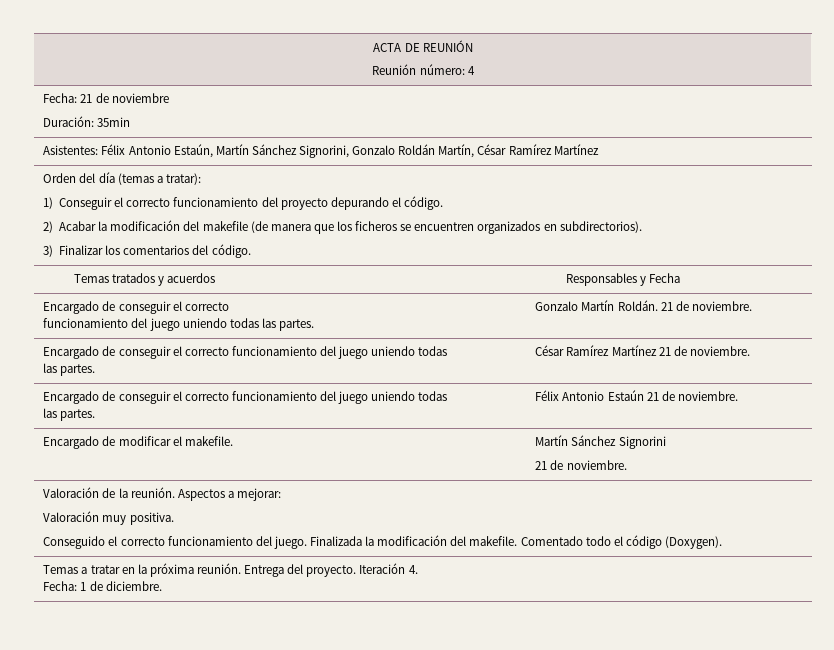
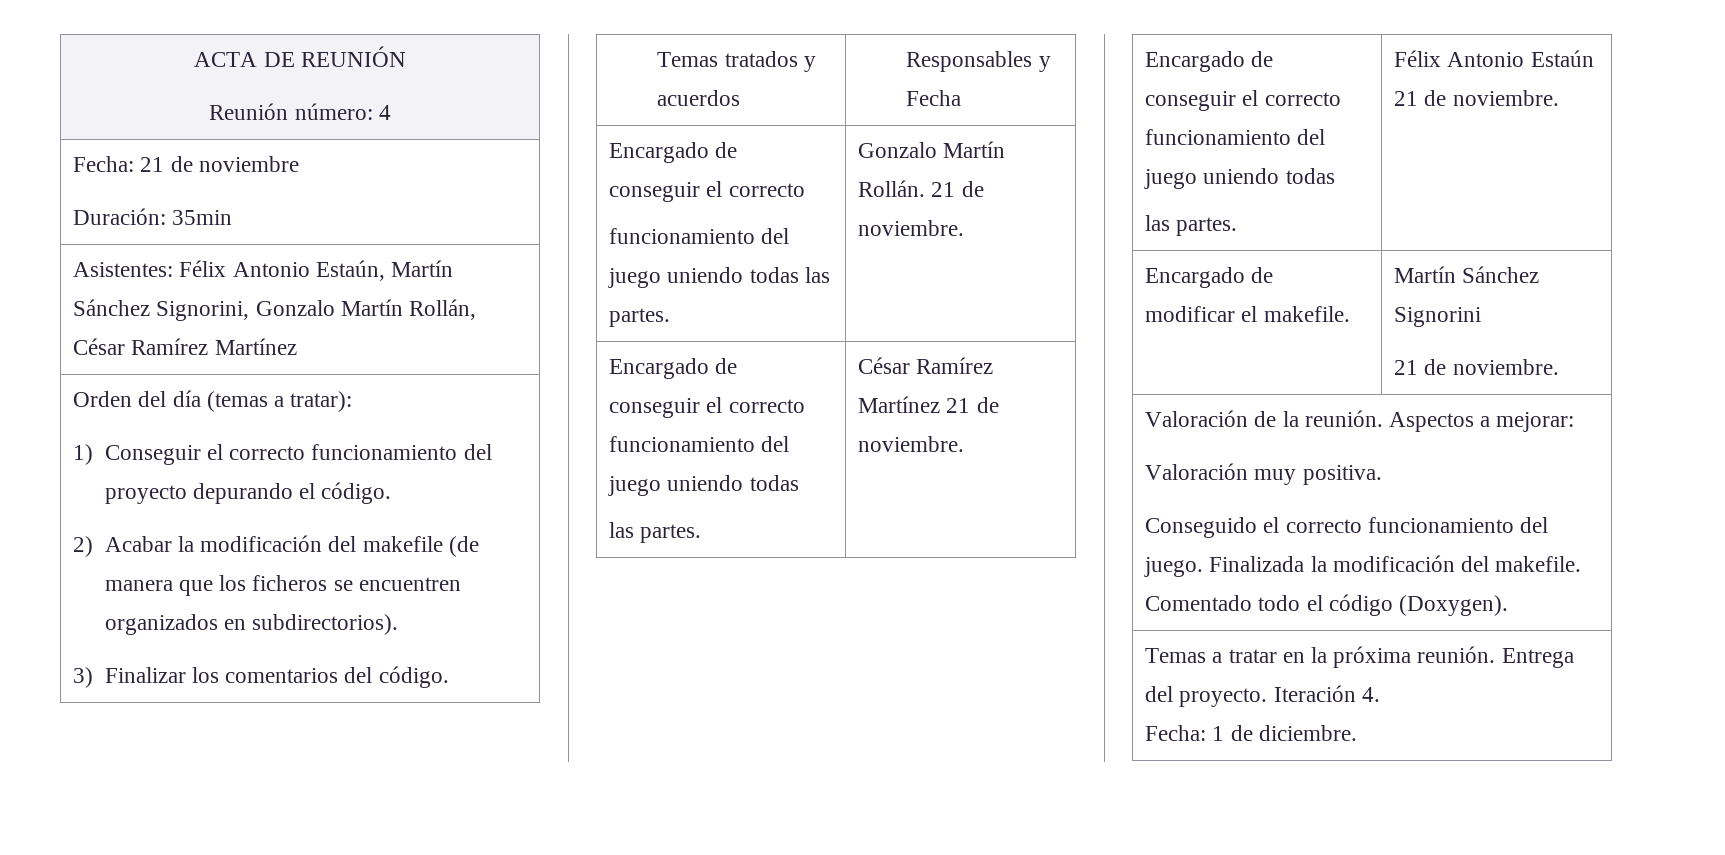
[398,144,475,158] Roldán Martín, -> [340,299,477,320] Martín Rollán,
[617,300,658,311] Roldán. -> [858,180,926,197] Rollán.

